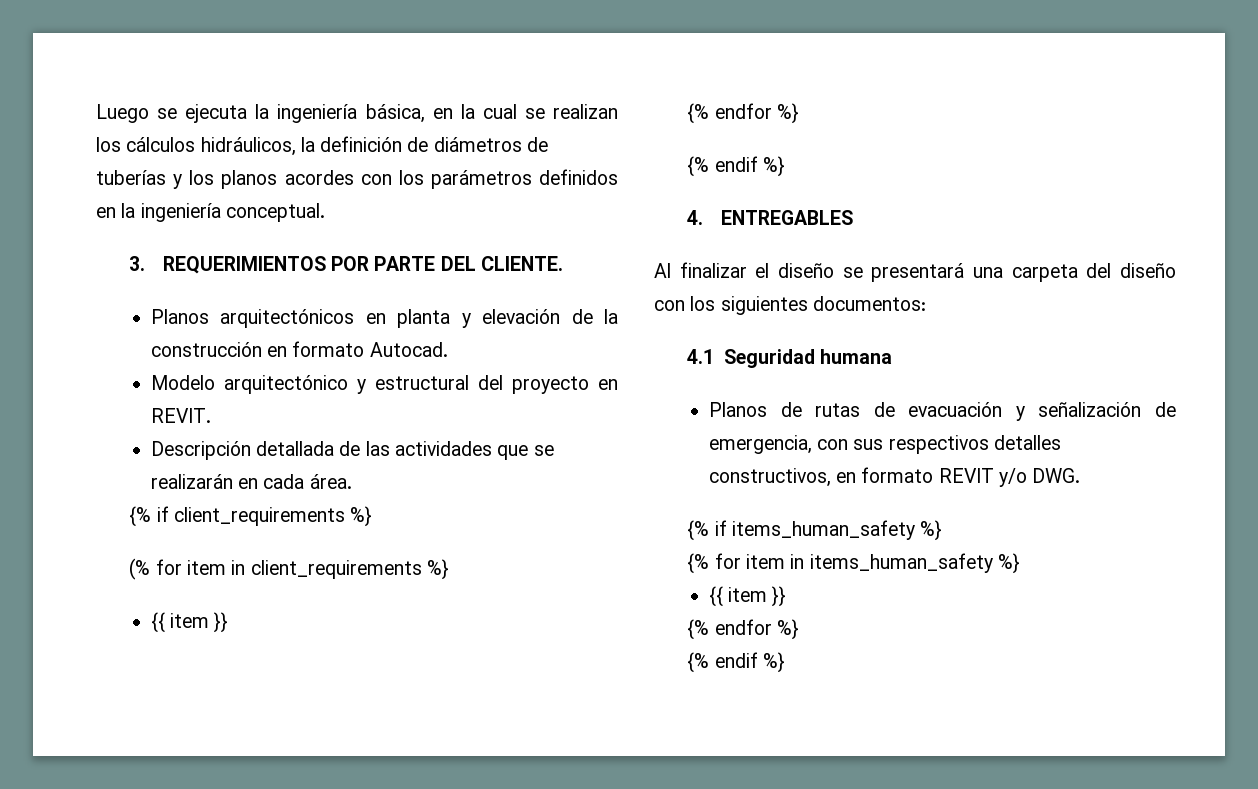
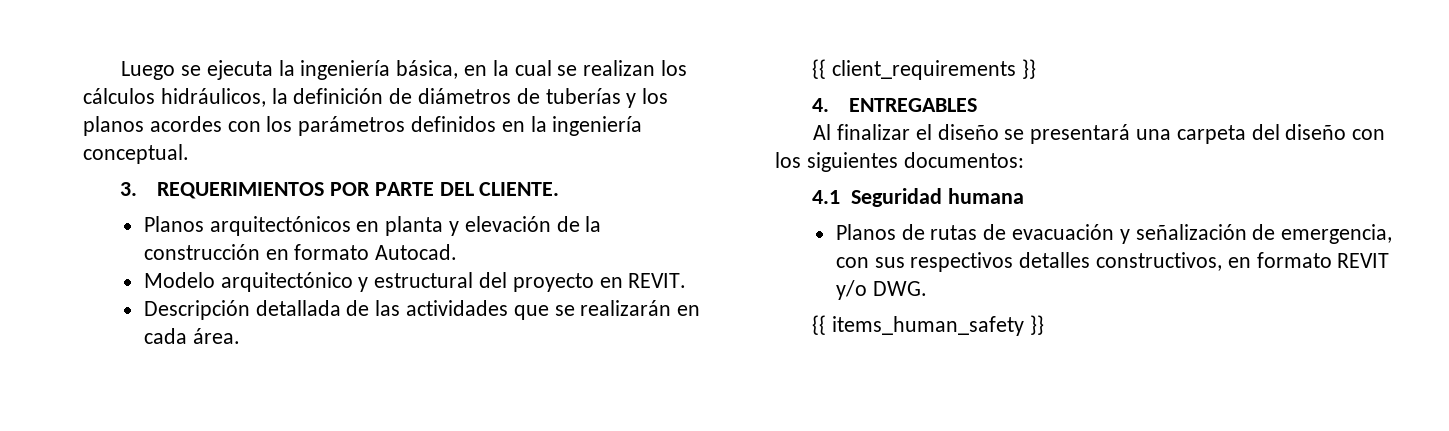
[129,506,373,527] [129,558,449,580] [150,612,229,633] [687,103,799,124] [687,156,785,177] {% if client_requirements %} // (% for item in client_requirements %} // {{ item }} // {% endfor %} // {% endif %} -> [812,59,1036,80] {{ client_requirements }}
[687,520,943,541] [687,553,1020,574] [708,586,787,607] [687,619,799,640] [687,652,785,673] {% if items_human_safety %} // {% for item in items_human_safety %} // {{ item }} // {% endfor %} // {% endif %} -> [812,315,1044,336] {{ items_human_safety }}

